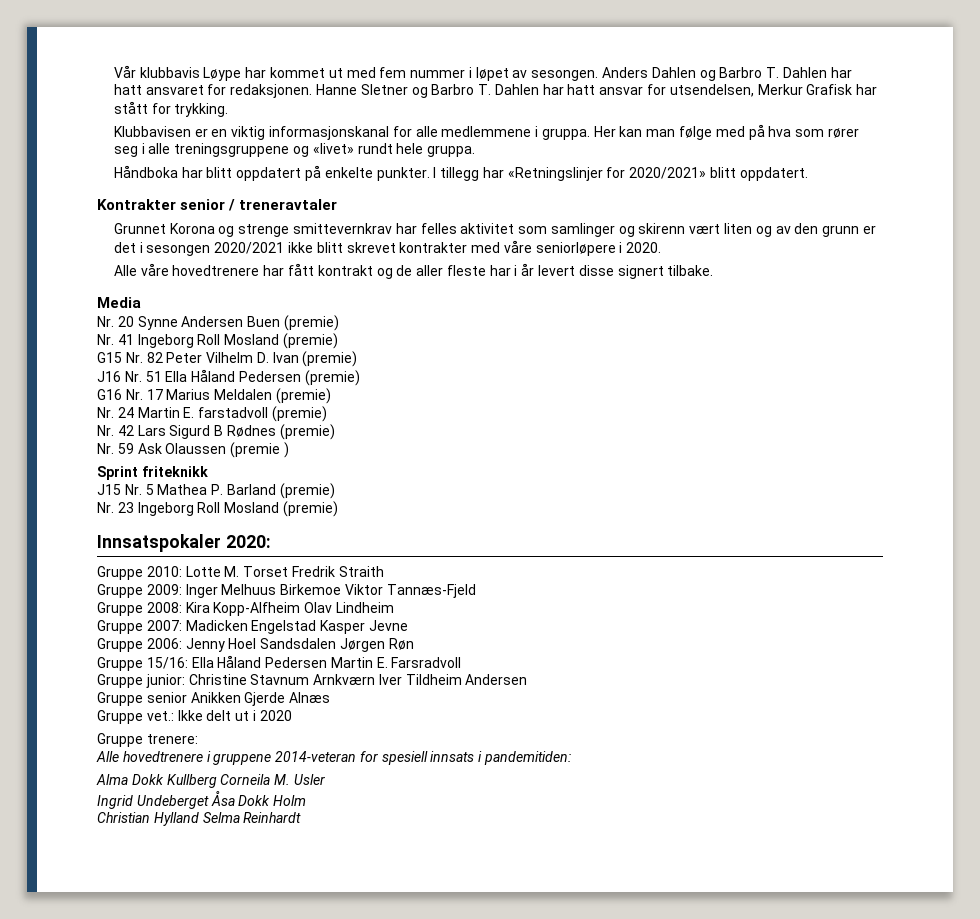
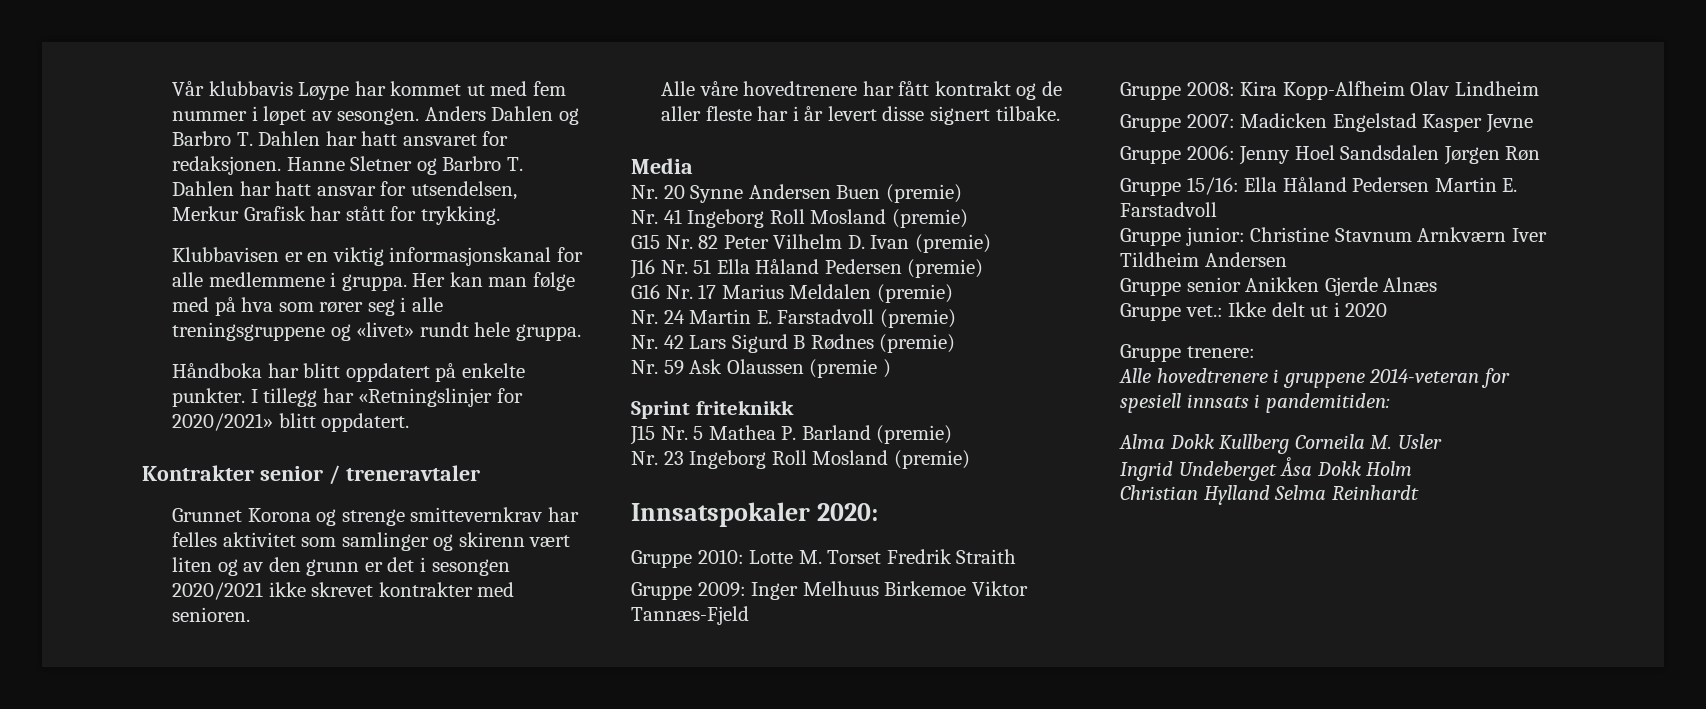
[316,242,343,253] blitt -> (306, 589) none
[503,240,662,256] våre seniorløpere i 2020. -> [172,607,251,622] senioren.
[198,407,269,418] farstadvoll -> [777,309,875,324] Farstadvoll
[391,657,462,668] Farsradvoll -> [1120,202,1217,217] Farstadvoll

